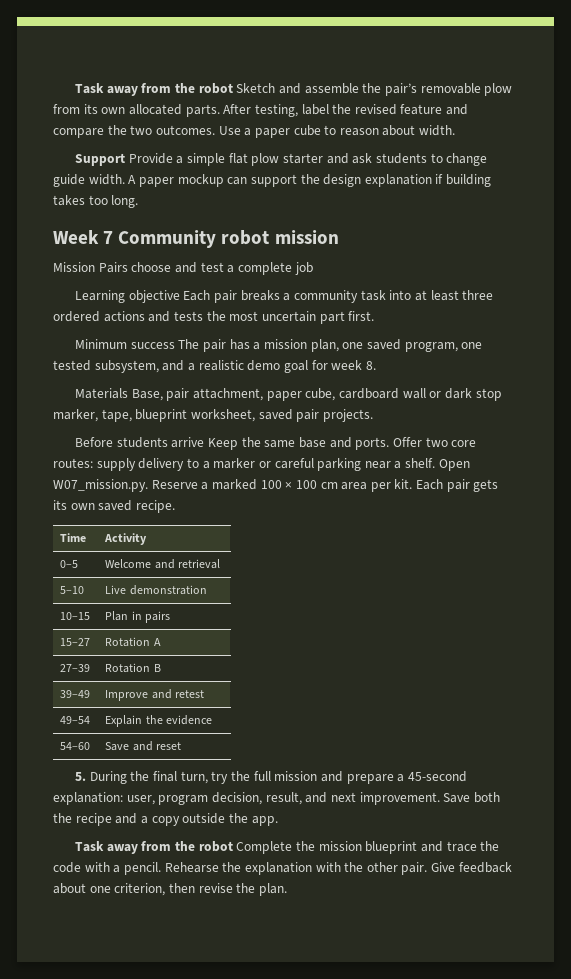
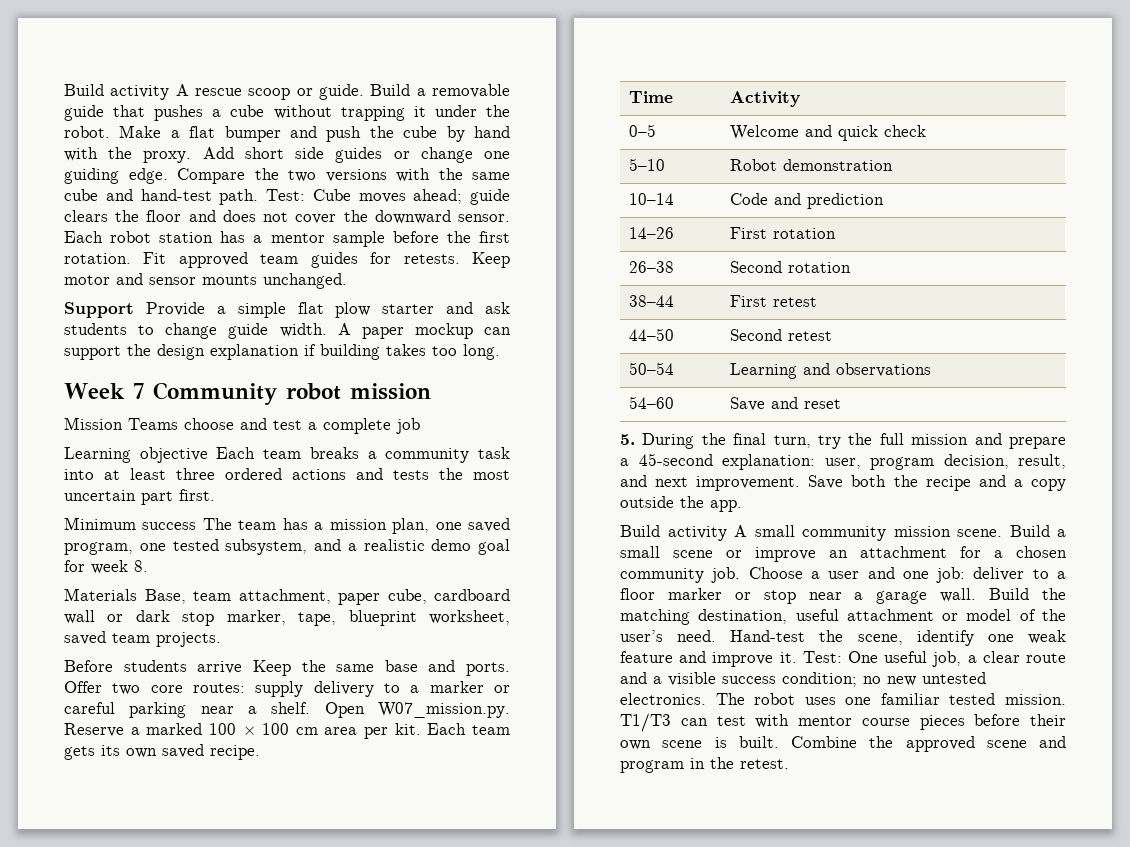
[75,83,513,96] [53,104,469,117] [53,125,456,138] Task away from the robot Sketch and assemble the pair’s removable plow from its own allocated parts. After testing, label the revised feature and compare the two outcomes. Use a paper cube to reason about width. -> [64,84,510,100] [64,105,510,121] [64,125,510,142] [64,147,511,163] [64,168,510,184] [64,189,510,205] [64,210,511,224] [64,231,510,247] [64,252,510,268] [64,273,347,289] Build activity A rescue scoop or guide. Build a removable guide that pushes a cube without trapping it under the robot. Make a flat bumper and push the cube by hand with the proxy. Add short side guides or change one guiding edge. Compare the two versions with the same cube and hand-test path. Test: Cube moves ahead; guide clears the floor and does not cover the downward sensor. Each robot station has a mentor sample before the first rotation. Fit approved team guides for retests. Keep motor and sensor mounts unchanged.
[98,262,128,273] Pairs -> [128,418,178,430] Teams
[214,290,238,303] pair -> [263,449,302,459] team
[203,339,227,352] pair -> [238,520,277,530] team
[166,388,190,401] pair -> [193,591,231,601] team
[296,409,320,422] pair -> [112,633,150,643] team
[446,479,470,492] pair -> [471,725,510,735] team
[177,559,220,569] retrieval -> [838,125,927,141] quick check
[105,585,127,594] Live -> [730,159,778,171] Robot
[60,612,91,620] [105,611,170,623] [60,638,91,646] [105,637,161,647] [60,664,91,672] [105,663,161,673] [60,690,91,698] [105,689,204,701] [60,716,91,724] [105,715,212,727] 10–15 | Plan in pairs // 15–27 | Rotation A // 27–39 | Rotation B // 39–49 | Improve and retest // 49–54 | Explain the evidence -> [629,193,675,205] [730,193,885,209] [629,227,675,239] [730,227,837,239] [629,261,675,273] [730,261,852,273] [629,295,675,307] [730,295,818,307] [629,328,675,341] [730,329,833,341] [629,362,675,375] [730,363,932,379] 10–14 | Code and prediction // 14–26 | First rotation // 26–38 | Second rotation // 38–44 | First retest // 44–50 | Second retest // 50–54 | Learning and observations
[75,841,500,854] [53,862,512,875] [53,883,287,896] Task away from the robot Complete the mission blueprint and trace the code with a pencil. Rehearse the explanation with the other pair. Give feedback about one criterion, then revise the plan. -> [620,525,1066,541] [620,546,1067,562] [620,567,1066,583] [620,588,1066,604] [620,609,1066,625] [620,630,1066,646] [620,651,1066,667] [620,672,986,687] [620,693,1066,705] [620,713,1066,732] [620,736,1066,752] [620,757,789,773] Build activity A small community mission scene. Build a small scene or improve an attachment for a chosen community job. Choose a user and one job: deliver to a floor marker or stop near a garage wall. Build the matching destination, useful attachment or model of the user’s need. Hand-test the scene, identify one weak feature and improve it. Test: One useful job, a clear route and a visible success condition; no new untested electronics. The robot uses one familiar tested mission. T1/T3 can test with mentor course pieces before their own scene is built. Combine the approved scene and program in the retest.

